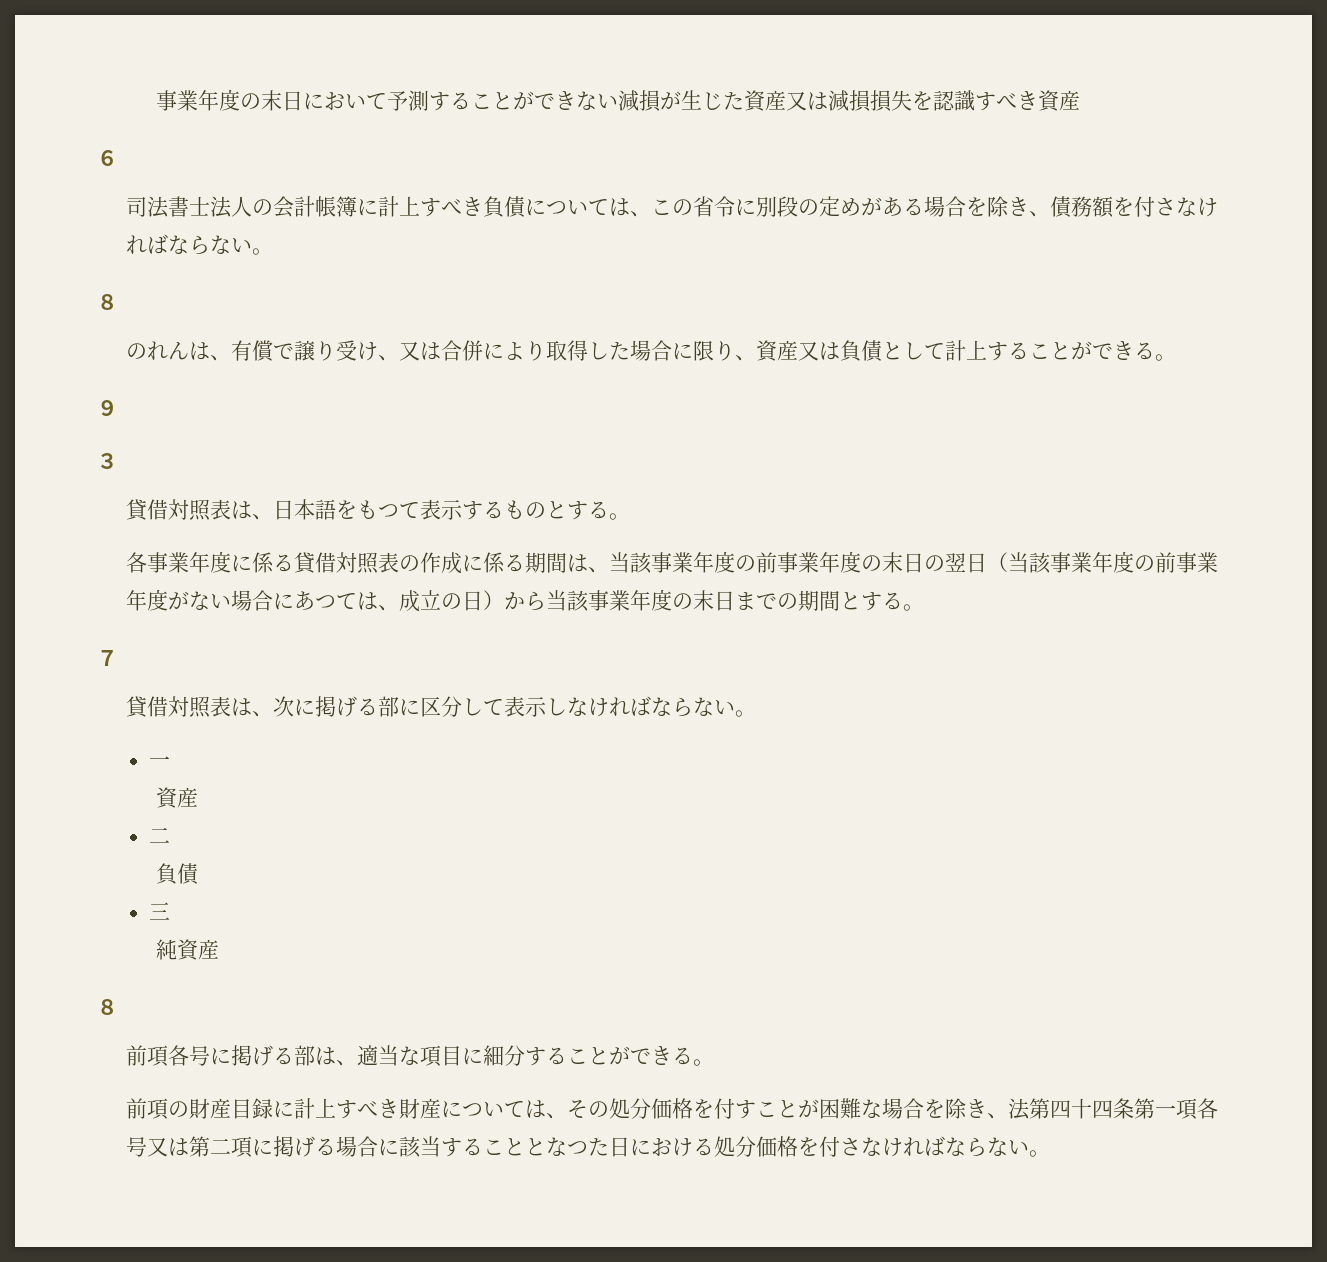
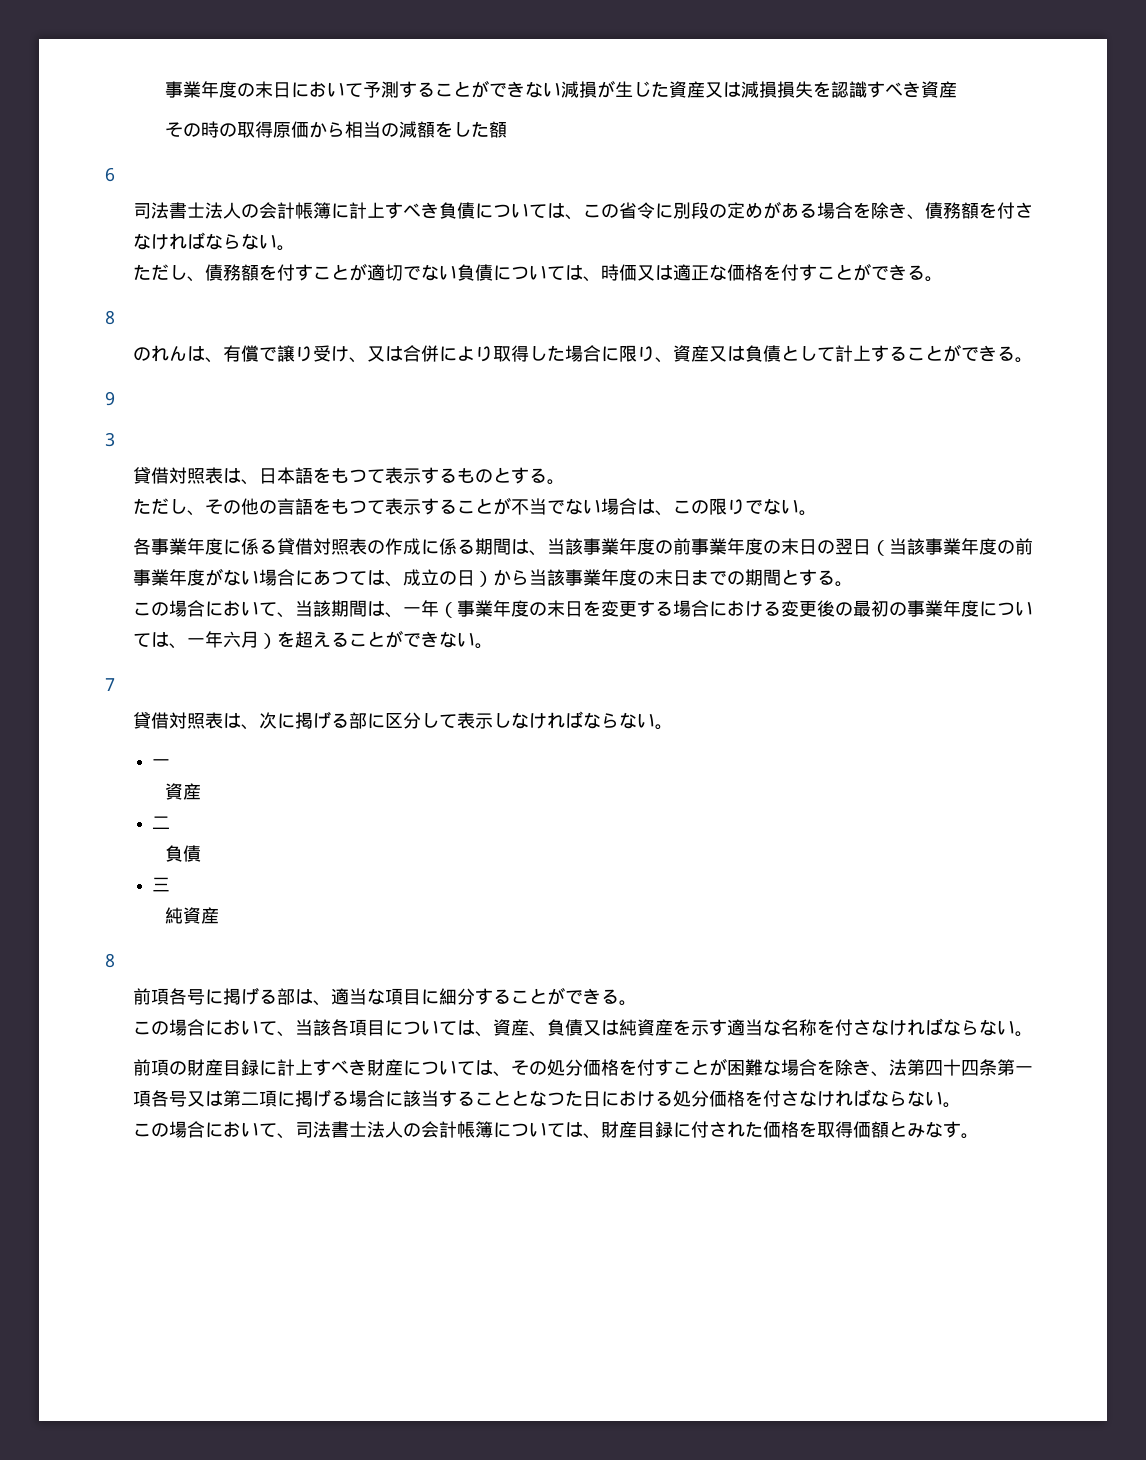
(1080, 100) none -> [165,121,508,138] // その時の取得原価から相当の減額をした額
(274, 251) none -> [133,263,944,282] // ただし、債務額を付すことが適切でない負債については、時価又は適正な価格を付すことができる。
(631, 516) none -> [133,497,818,516] // ただし、その他の言語をもつて表示することが不当でない場合は、この限りでない。
(925, 607) none -> [133,600,1034,618] [133,630,494,649] // この場合において、当該期間は、一年（事業年度の末日を変更する場合における変更後の最初の事業年度については、一年六月）を超えることができない。
(715, 1062) none -> [133,1018,1034,1037] // この場合において、当該各項目については、資産、負債又は純資産を示す適当な名称を付さなければならない。
(1051, 1153) none -> [133,1121,980,1139] // この場合において、司法書士法人の会計帳簿については、財産目録に付された価格を取得価額とみなす。

